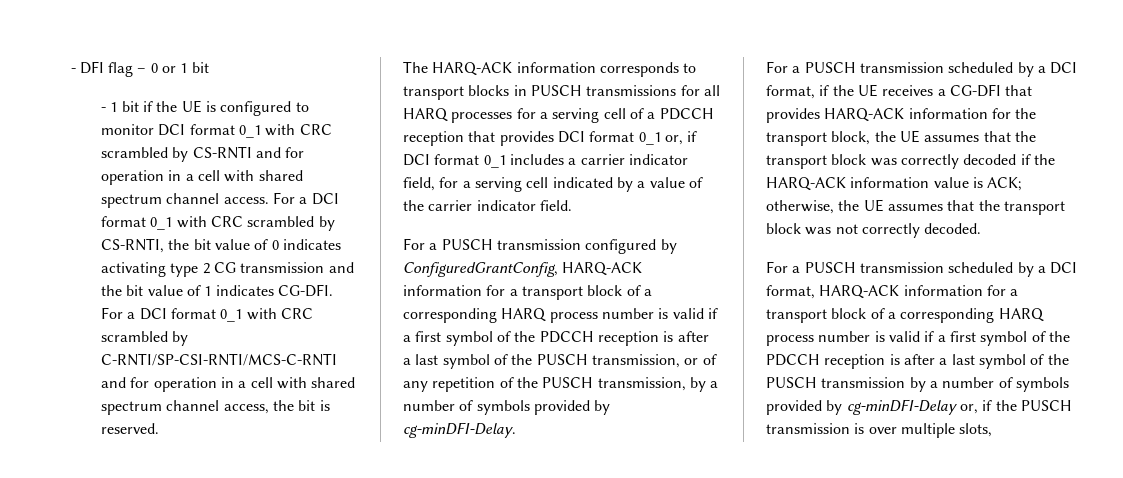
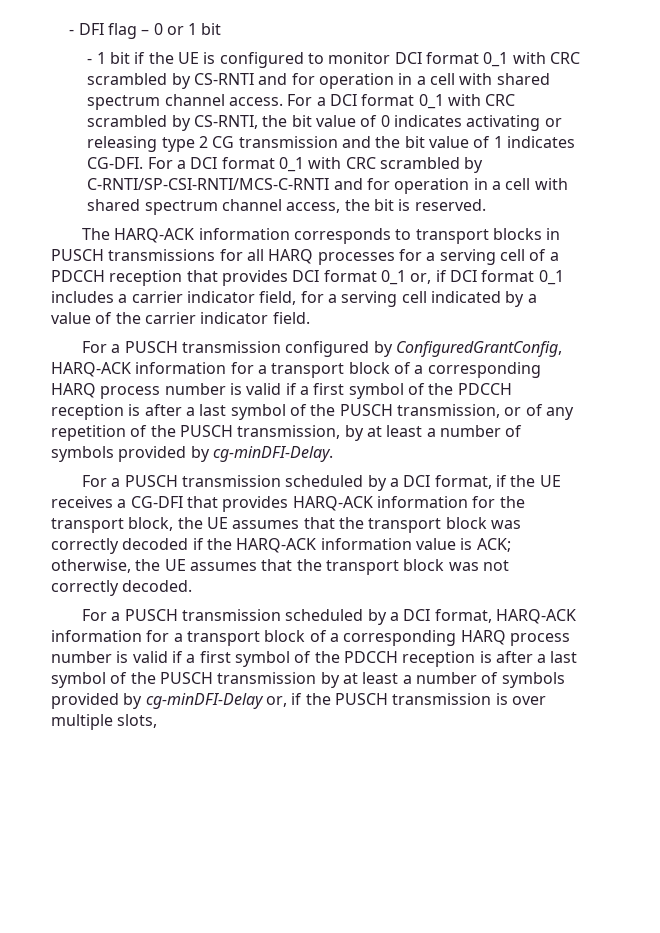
(167, 269) none -> [544,118,562,127] [87,136,158,152] or releasing
(706, 384) none -> [366,425,423,437] at least
(926, 384) none -> [342,672,399,684] at least

